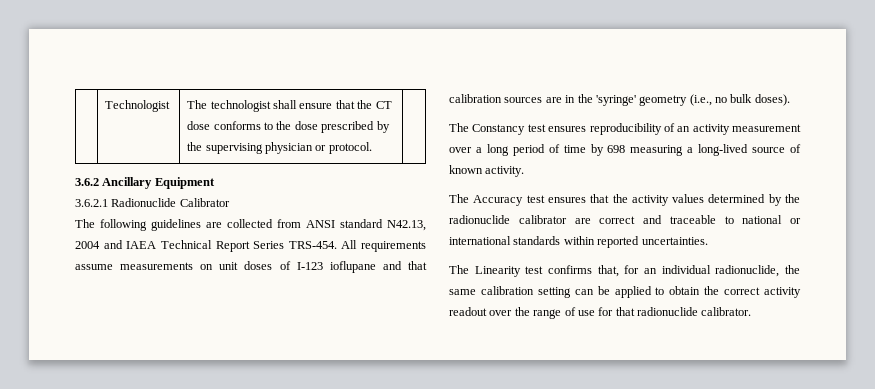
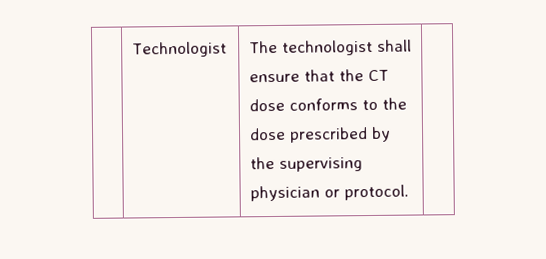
[75,177,215,189] [75,198,230,207] [75,219,426,231] [75,240,426,252] [75,261,427,273] [449,94,790,106] [449,123,801,135] [449,144,801,156] [449,165,525,177] [449,194,800,206] [449,215,801,224] [449,236,708,248] [449,265,800,277] [449,286,801,298] [449,307,752,319] // 3.6.2 Ancillary Equipment // 3.6.2.1 Radionuclide Calibrator // The following guidelines are collected from ANSI standard N42.13, 2004 and IAEA Technical Report Series TRS-454. All requirements assume measurements on unit doses of I-123 ioflupane and that calibration sources are in the 'syringe' geometry (i.e., no bulk doses). // The Constancy test ensures reproducibility of an activity measurement over a long period of time by 698 measuring a long-lived source of known activity. // The Accuracy test ensures that the activity values determined by the radionuclide calibrator are correct and traceable to national or international standards within reported uncertainties. // The Linearity test confirms that, for an individual radionuclide, the same calibration setting can be applied to obtain the correct activity readout over the range of use for that radionuclide calibrator. -> (409, 192) none

